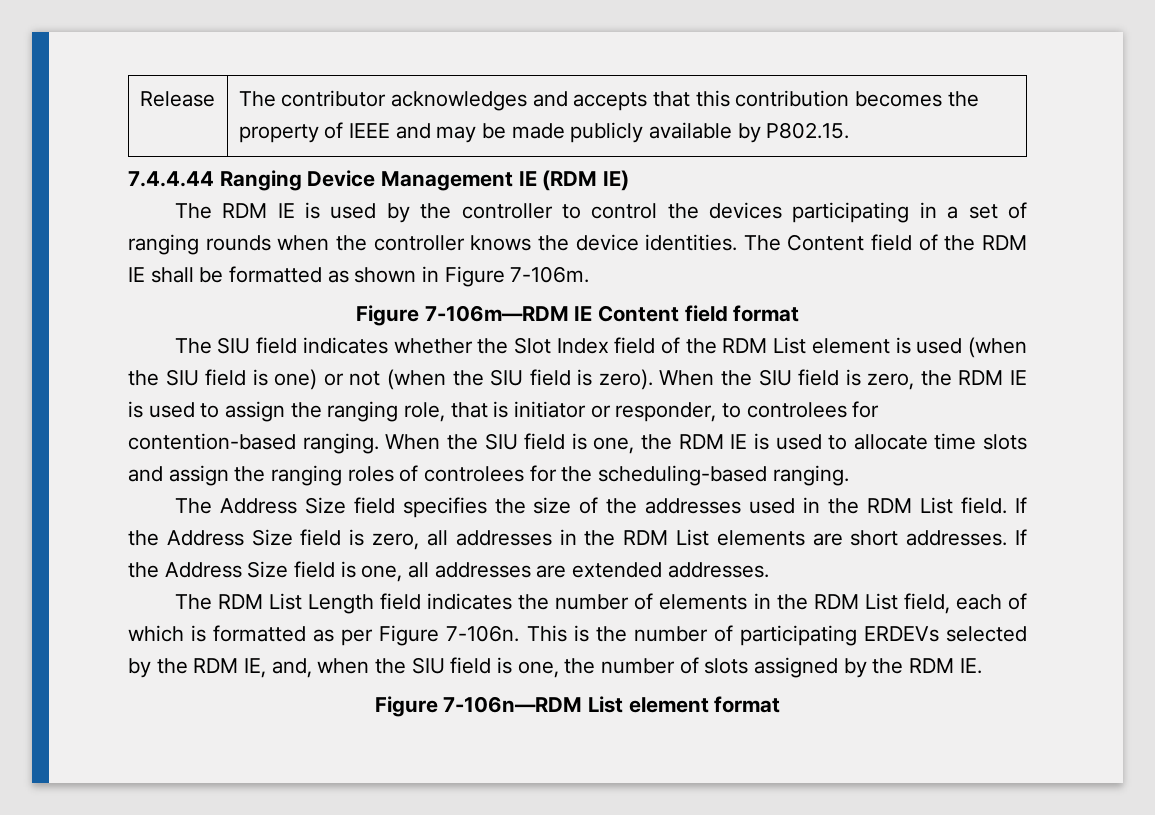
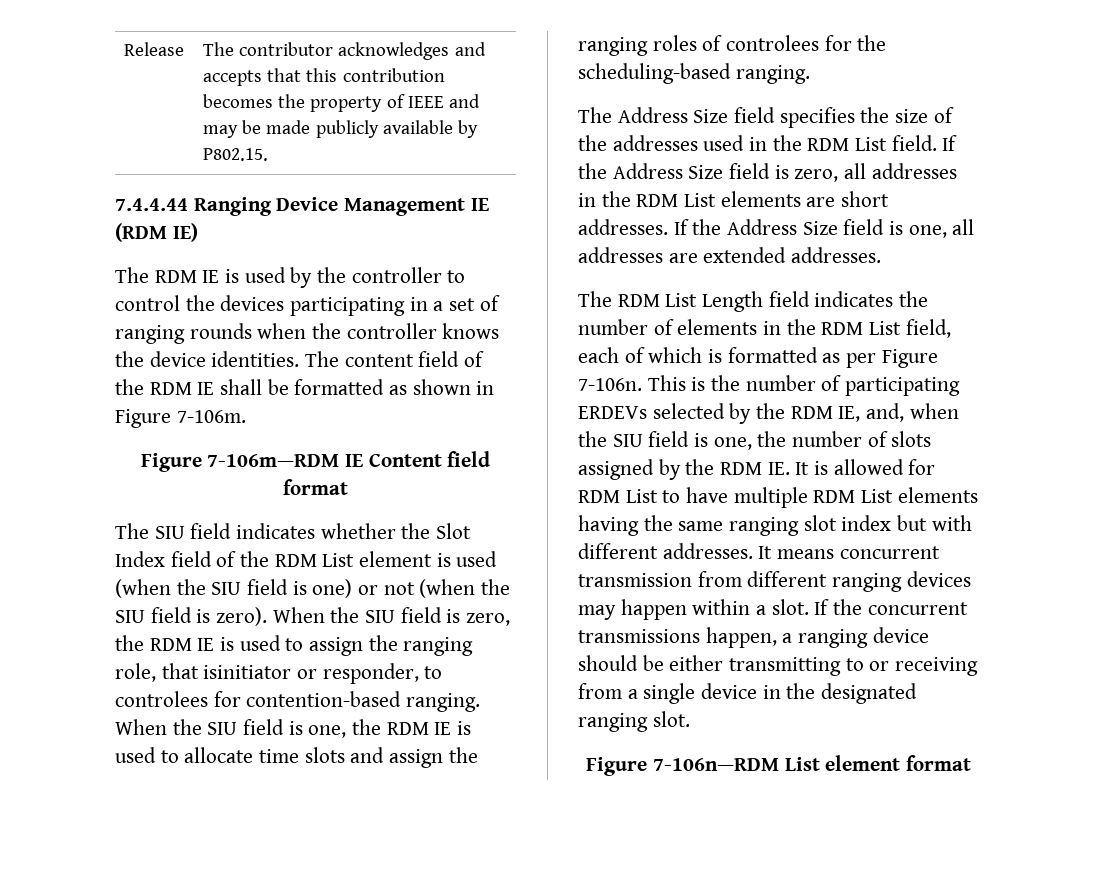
[787,234,865,251] Content -> [344,354,414,367] content
[493,401,587,418] is initiator -> [203,665,292,679] isinitiator
(982, 666) none -> [795,459,936,475] [578,487,978,508] [578,515,972,536] [578,543,940,559] [578,571,971,592] [578,599,968,620] [578,627,929,648] [578,655,979,676] [578,683,918,704] [578,711,690,732] It is allowed for RDM List to have multiple RDM List elements having the same ranging slot index but with different addresses. It means concurrent transmission from different ranging devices may happen within a slot. If the concurrent transmissions happen, a ranging device should be either transmitting to or receiving from a single device in the designated ranging slot.

